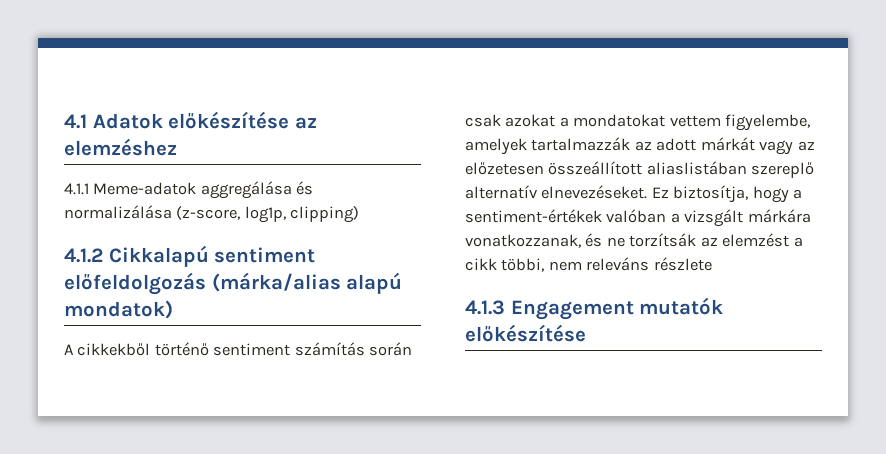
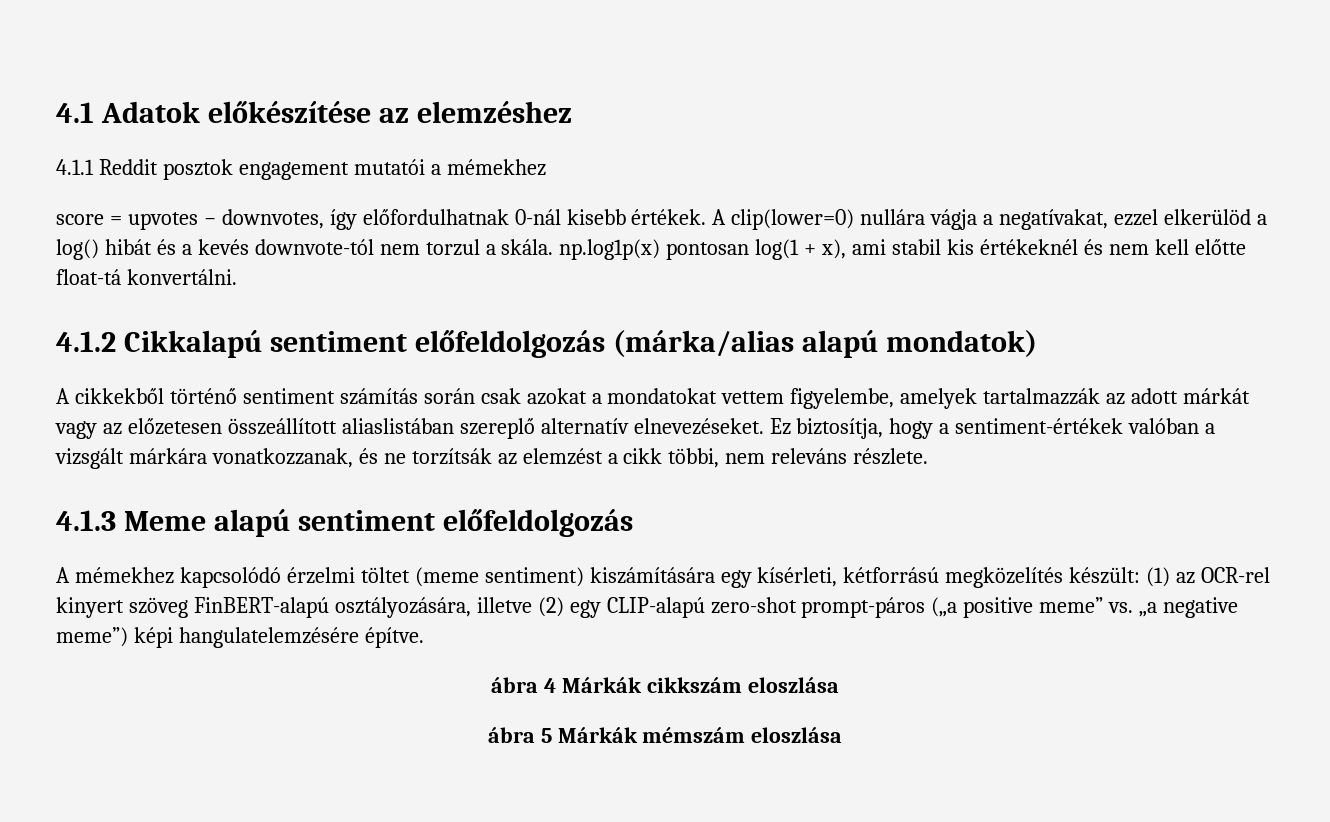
[93,181,314,199] [64,205,360,223] Meme-adatok aggregálása és normalizálása (z-score, log1p, clipping) -> [98,159,546,180] [56,209,1267,230] [56,239,1246,260] [56,269,237,285] Reddit posztok engagement mutatói a mémekhez // score = upvotes − downvotes, így előfordulhatnak 0-nál kisebb értékek. A clip(lower=0) nullára vágja a negatívakat, ezzel elkerülöd a log() hibát és a kevés downvote-tól nem torzul a skála. np.log1p(x) pontosan log(1 + x), ami stabil kis értékeknél és nem kell előtte float-tá konvertálni.
[653,257,712,271] részlete -> [853,448,929,465] részlete.
[510,297,724,320] [465,324,586,342] Engagement mutatók előkészítése -> [123,509,633,537] [56,567,1271,588] [56,597,1239,618] [56,627,424,648] [491,677,839,693] [487,727,843,743] Meme alapú sentiment előfeldolgozás // A mémekhez kapcsolódó érzelmi töltet (meme sentiment) kiszámítására egy kísérleti, kétforrású megközelítés készült: (1) az OCR-rel kinyert szöveg FinBERT-alapú osztályozására, illetve (2) egy CLIP-alapú zero-shot prompt-páros („a positive meme” vs. „a negative meme”) képi hangulatelemzésére építve. // ábra 4 Márkák cikkszám eloszlása // ábra 5 Márkák mémszám eloszlása

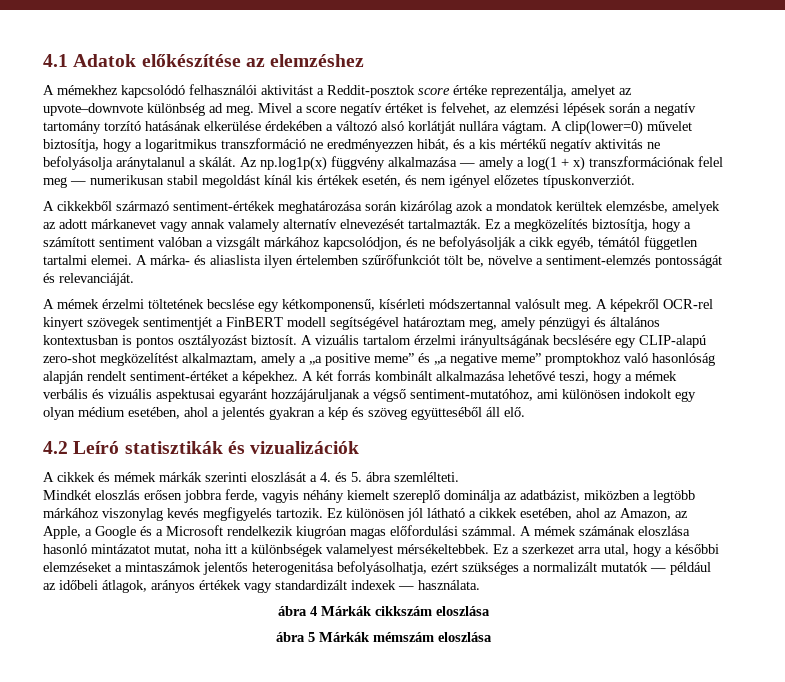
[56,159,546,180] [56,209,1267,230] [56,239,1246,260] [56,269,237,285] [56,330,1037,358] [56,388,1251,409] [55,418,1124,439] 4.1.1 Reddit posztok engagement mutatói a mémekhez // score = upvotes − downvotes, így előfordulhatnak 0-nál kisebb értékek. A clip(lower=0) nullára vágja a negatívakat, ezzel elkerülöd a log() hibát és a kevés downvote-tól nem torzul a skála. np.log1p(x) pontosan log(1 + x), ami stabil kis értékeknél és nem kell előtte float-tá konvertálni. // 4.1.2 Cikkalapú sentiment előfeldolgozás (márka/alias alapú mondatok) // A cikkekből történő sentiment számítás során csak azokat a mondatokat vettem figyelembe, amelyek tartalmazzák az adott márkát vagy az előzetesen összeállított aliaslistában szereplő alternatív elnevezéseket. Ez biztosítja, hogy a sentiment-értékek -> [43,84,632,98] [43,102,696,116] [43,120,692,135] [43,138,660,152] [43,156,723,171] [43,175,635,188] [43,201,720,214] [43,219,691,232] [43,237,154,247] A mémekhez kapcsolódó felhasználói aktivitást a Reddit-posztok score értéke reprezentálja, amelyet az upvote–downvote különbség ad meg. Mivel a score negatív értéket is felvehet, az elemzési lépések során a negatív tartomány torzító hatásának elkerülése érdekében a változó alsó korlátját nullára vágtam. A clip(lower=0) művelet biztosítja, hogy a logaritmikus transzformáció ne eredményezzen hibát, és a kis mértékű negatív aktivitás ne befolyásolja aránytalanul a skálát. Az np.log1p(x) függvény alkalmazása — amely a log(1 + x) transzformációnak felel meg — numerikusan stabil megoldást kínál kis értékek esetén, és nem igényel előzetes típuskonverziót. // A cikkekből származó sentiment-értékek meghatározása során kizárólag azok a mondatok kerültek elemzésbe, amelyek az adott márkanevet vagy annak valamely alternatív elnevezését tartalmazták. Ez a megközelítés biztosítja, hogy a számított sentiment
[128,448,929,468] [56,509,633,537] [56,567,1271,588] [56,597,958,618] márkára vonatkozzanak, és ne torzítsák az elemzést a cikk többi, nem releváns részlete. // 4.1.3 Meme alapú sentiment előfeldolgozás // A mémekhez kapcsolódó érzelmi töltet (meme sentiment) kiszámítására egy kísérleti, kétforrású megközelítés készült: (1) az OCR-rel kinyert szöveg FinBERT-alapú osztályozására, illetve (2) egy CLIP-alapú zero-shot prompt-páros („a -> [264,236,698,250] [43,254,722,268] [43,273,134,286] [43,299,713,312] [43,317,660,330] [43,335,706,348] [43,353,322,366] márkához kapcsolódjon, és ne befolyásolják a cikk egyéb, témától független tartalmi elemei. A márka- és aliaslista ilyen értelemben szűrőfunkciót tölt be, növelve a sentiment-elemzés pontosságát és relevanciáját. // A mémek érzelmi töltetének becslése egy kétkomponensű, kísérleti módszertannal valósult meg. A képekről OCR-rel kinyert szövegek sentimentjét a FinBERT modell segítségével határoztam meg, amely pénzügyi és általános kontextusban is pontos osztályozást biztosít. A vizuális tartalom érzelmi irányultságának becslésére egy CLIP-alapú zero-shot megközelítést alkalmaztam, amely a „a
[1108,602,1134,613] vs. -> [418,353,430,363] és
[56,627,424,648] meme”) képi hangulatelemzésére építve. -> [501,353,715,366] [43,370,677,384] [43,389,696,402] [43,407,525,420] [43,441,360,454] [43,472,459,482] [43,489,695,503] [43,507,688,521] [43,525,690,539] [43,544,719,557] [43,561,711,575] [43,580,480,593] meme” promptokhoz való hasonlóság alapján rendelt sentiment-értéket a képekhez. A két forrás kombinált alkalmazása lehetővé teszi, hogy a mémek verbális és vizuális aspektusai egyaránt hozzájáruljanak a végső sentiment-mutatóhoz, ami különösen indokolt egy olyan médium esetében, ahol a jelentés gyakran a kép és szöveg együtteséből áll elő. // 4.2 Leíró statisztikák és vizualizációk // A cikkek és mémek márkák szerinti eloszlását a 4. és 5. ábra szemlélteti. // Mindkét eloszlás erősen jobbra ferde, vagyis néhány kiemelt szereplő dominálja az adatbázist, miközben a legtöbb márkához viszonylag kevés megfigyelés tartozik. Ez különösen jól látható a cikkek esetében, ahol az Amazon, az Apple, a Google és a Microsoft rendelkezik kiugróan magas előfordulási számmal. A mémek számának eloszlása hasonló mintázatot mutat, noha itt a különbségek valamelyest mérsékeltebbek. Ez a szerkezet arra utal, hogy a későbbi elemzéseket a mintaszámok jelentős heterogenitása befolyásolhatja, ezért szükséges a normalizált mutatók — például az időbeli átlagok, arányos értékek vagy standardizált indexek — használata.

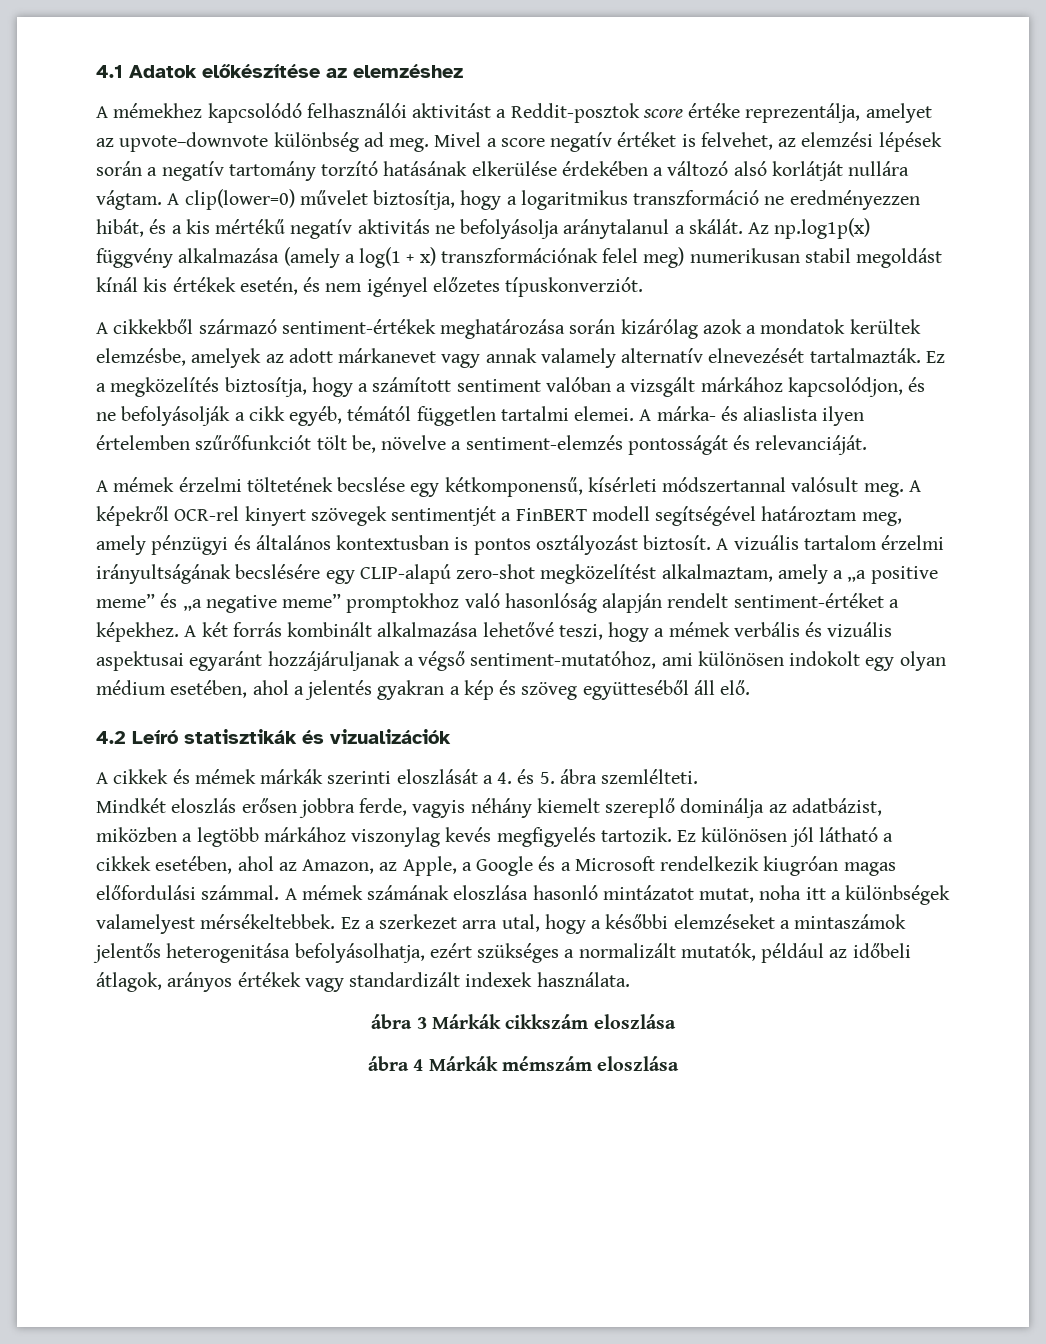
[459,157,514,170] — amely -> [283,247,340,268] (amely
[43,177,86,188] meg — -> [643,247,685,268] meg)
[601,562,666,572] mutatók — -> [680,943,756,961] mutatók,
[398,586,414,590] — -> (533, 979) none
[309,606,317,616] 4 -> [416,1017,427,1029] 3
[307,632,315,642] 5 -> [413,1059,424,1071] 4

